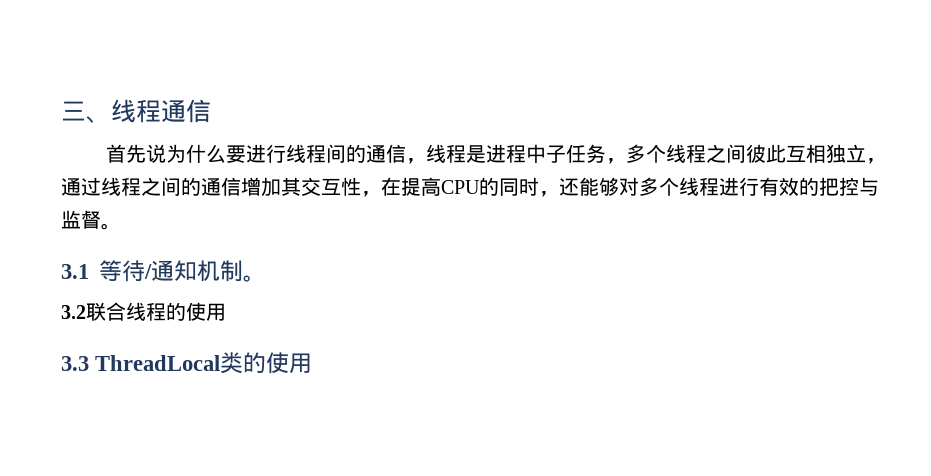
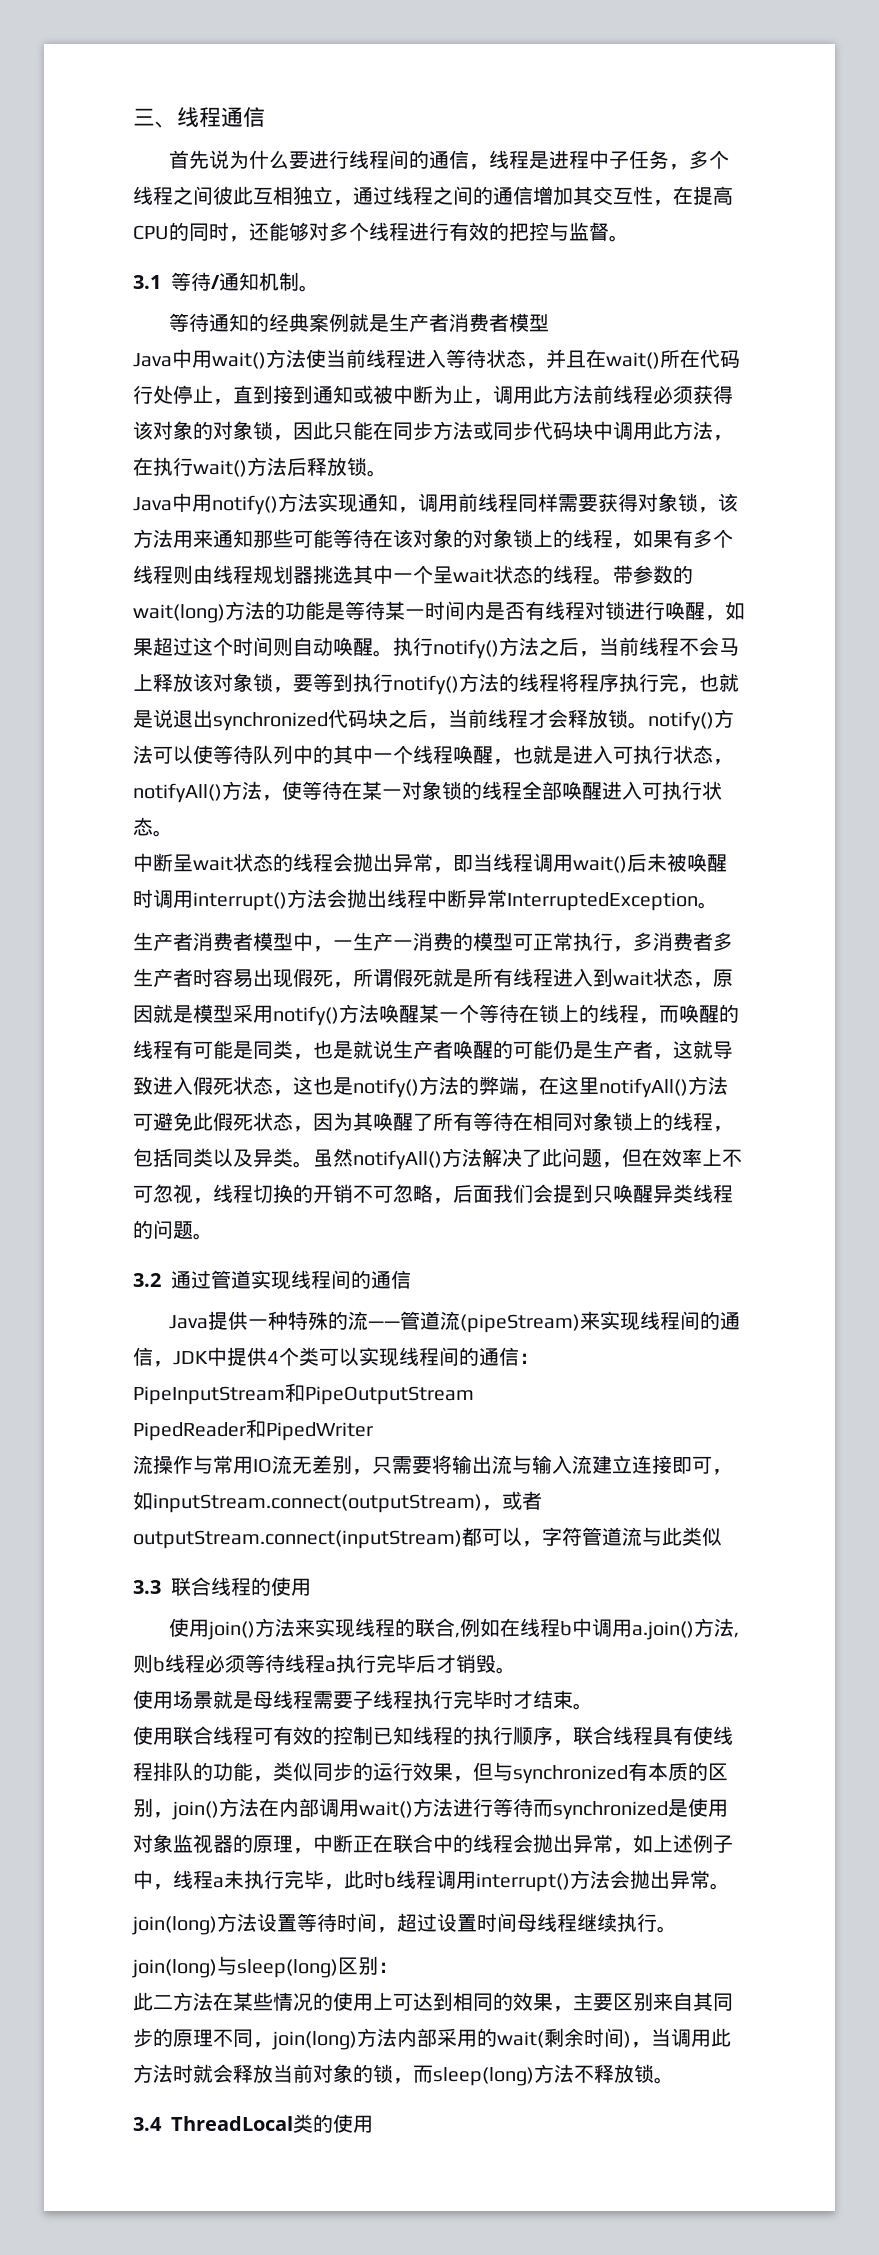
[61,302,226,321] [61,356,89,371] 3.2联合线程的使用 // 3.3 -> [168,313,549,332] [133,349,740,369] [133,385,733,405] [133,421,733,441] [133,457,387,477] [133,493,738,515] [133,529,733,549] [133,565,693,585] [133,601,745,623] [133,637,739,659] [133,673,739,695] [133,709,734,731] [133,745,733,765] [133,781,722,803] [133,817,173,837] [133,853,727,873] [133,889,718,911] [133,932,733,952] [133,968,733,988] [133,1004,739,1026] [133,1040,733,1060] [133,1076,728,1098] [133,1112,733,1132] [133,1148,742,1170] [133,1184,733,1204] [133,1220,213,1240] [133,1270,412,1290] [168,1311,740,1333] [133,1347,539,1367] [133,1383,474,1405] [133,1419,373,1441] [133,1455,732,1475] [133,1491,542,1513] [133,1527,722,1549] [133,1577,312,1596] [168,1618,739,1640] [133,1654,516,1674] [133,1690,593,1710] [133,1726,733,1746] [133,1762,728,1784] [133,1798,728,1820] [133,1834,733,1854] [133,1870,730,1892] [132,1913,677,1935] [132,1956,398,1978] [133,1992,733,2012] [133,2028,731,2050] [133,2064,674,2086] [133,2117,162,2131] 等待通知的经典案例就是生产者消费者模型 // Java中用wait()方法使当前线程进入等待状态，并且在wait()所在代码行处停止，直到接到通知或被中断为止，调用此方法前线程必须获得该对象的对象锁，因此只能在同步方法或同步代码块中调用此方法，在执行wait()方法后释放锁。 // Java中用notify()方法实现通知，调用前线程同样需要获得对象锁，该方法用来通知那些可能等待在该对象的对象锁上的线程，如果有多个线程则由线程规划器挑选其中一个呈wait状态的线程。带参数的wait(long)方法的功能是等待某一时间内是否有线程对锁进行唤醒，如果超过这个时间则自动唤醒。执行notify()方法之后，当前线程不会马上释放该对象锁，要等到执行notify()方法的线程将程序执行完，也就是说退出synchronized代码块之后，当前线程才会释放锁。notify()方法可以使等待队列中的其中一个线程唤醒，也就是进入可执行状态，notifyAll()方法，使等待在某一对象锁的线程全部唤醒进入可执行状态。 // 中断呈wait状态的线程会抛出异常，即当线程调用wait()后未被唤醒时调用interrupt()方法会抛出线程中断异常InterruptedException。 // 生产者消费者模型中，一生产一消费的模型可正常执行，多消费者多生产者时容易出现假死，所谓假死就是所有线程进入到wait状态，原因就是模型采用notify()方法唤醒某一个等待在锁上的线程，而唤醒的线程有可能是同类，也是就说生产者唤醒的可能仍是生产者，这就导致进入假死状态，这也是notify()方法的弊端，在这里notifyAll()方法可避免此假死状态，因为其唤醒了所有等待在相同对象锁上的线程，包括同类以及异类。虽然notifyAll()方法解决了此问题，但在效率上不可忽视，线程切换的开销不可忽略，后面我们会提到只唤醒异类线程的问题。 // 3.2通过管道实现线程间的通信 // Java提供一种特殊的流——管道流(pipeStream)来实现线程间的通信，JDK中提供4个类可以实现线程间的通信： // PipeInputStream和PipeOutputStream // PipedReader和PipedWriter // 流操作与常用IO流无差别，只需要将输出流与输入流建立连接即可，如inputStream.connect(outputStream)，或者outputStream.connect(inputStream)都可以，字符管道流与此类似 // 3.3联合线程的使用 // 使用join()方法来实现线程的联合,例如在线程b中调用a.join()方法,则b线程必须等待线程a执行完毕后才销毁。 // 使用场景就是母线程需要子线程执行完毕时才结束。 // 使用联合线程可有效的控制已知线程的执行顺序，联合线程具有使线程排队的功能，类似同步的运行效果，但与synchronized有本质的区别，join()方法在内部调用wait()方法进行等待而synchronized是使用对象监视器的原理，中断正在联合中的线程会抛出异常，如上述例子中，线程a未执行完毕，此时b线程调用interrupt()方法会抛出异常。 // join(long)方法设置等待时间，超过设置时间母线程继续执行。 // join(long)与sleep(long)区别： // 此二方法在某些情况的使用上可达到相同的效果，主要区别来自其同步的原理不同，join(long)方法内部采用的wait(剩余时间)，当调用此方法时就会释放当前对象的锁，而sleep(long)方法不释放锁。 // 3.4

